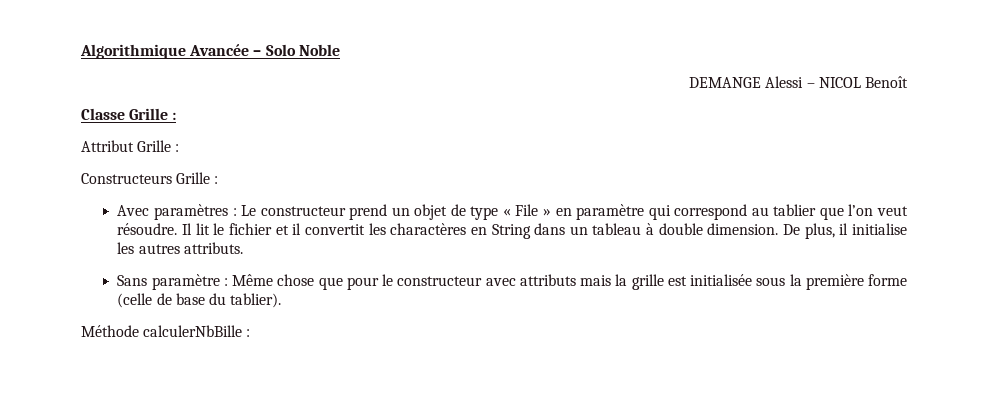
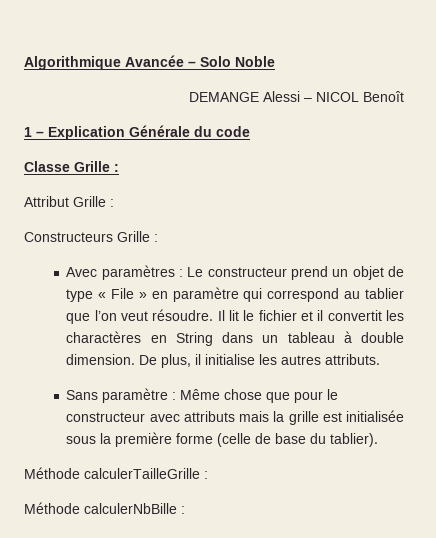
(908, 82) none -> [24,125,250,140] // 1 – Explication Générale du code
(282, 300) none -> [24,467,208,479] // Méthode calculerTailleGrille :

